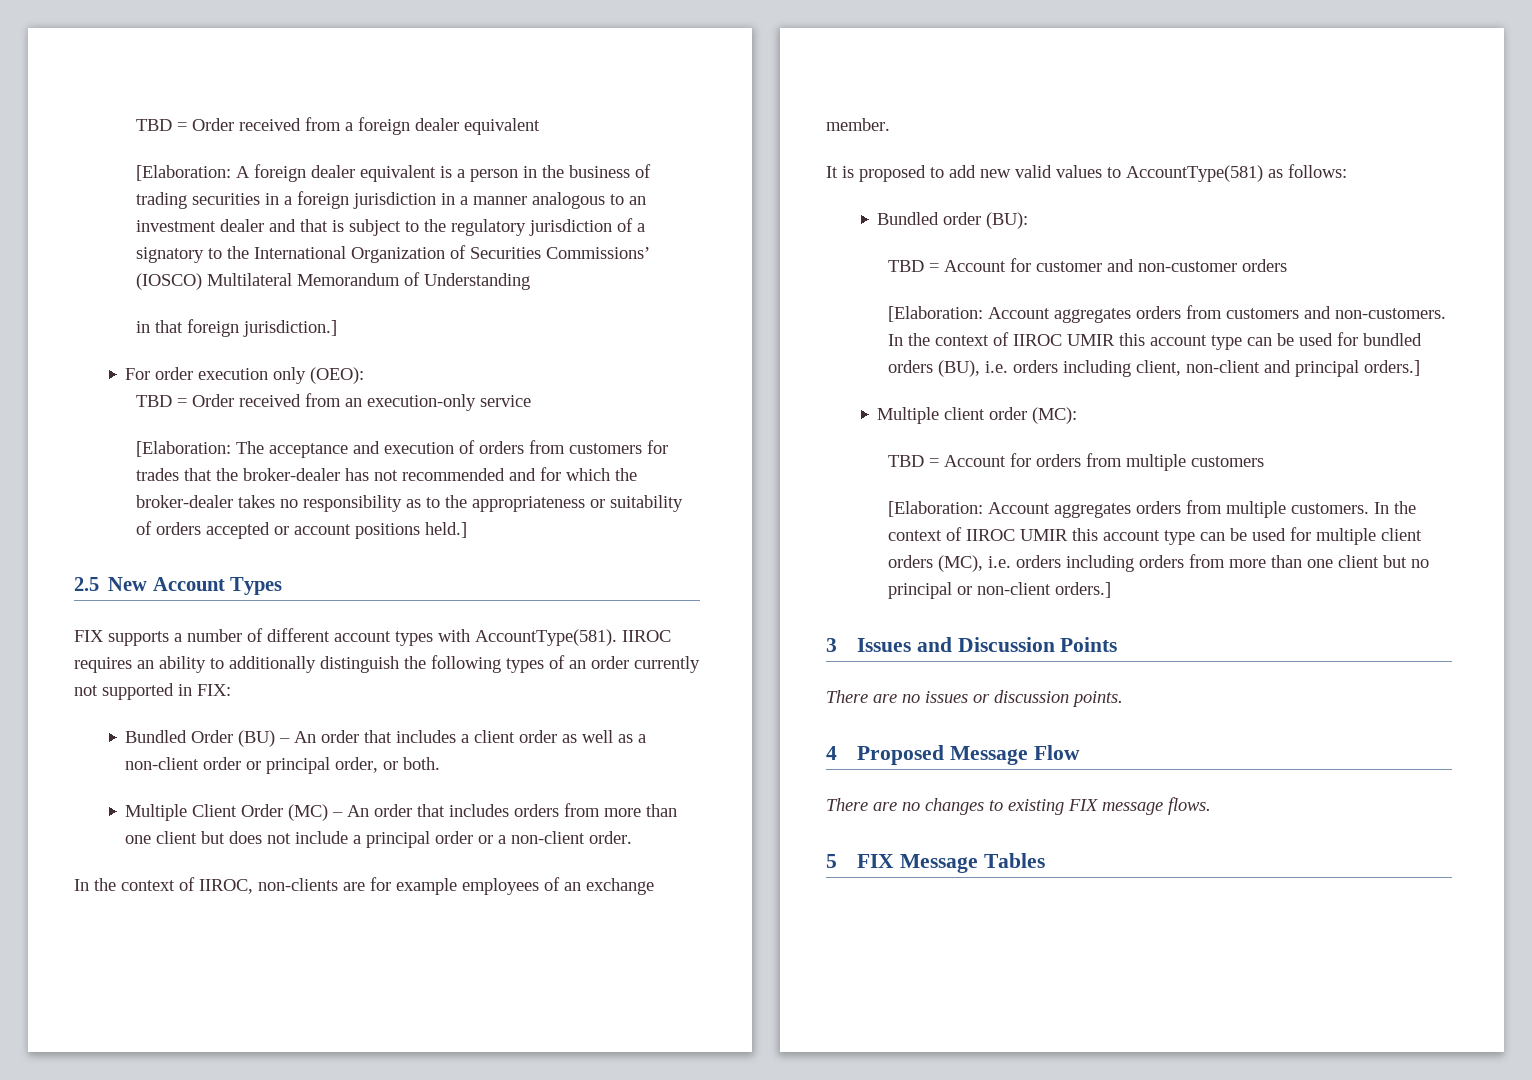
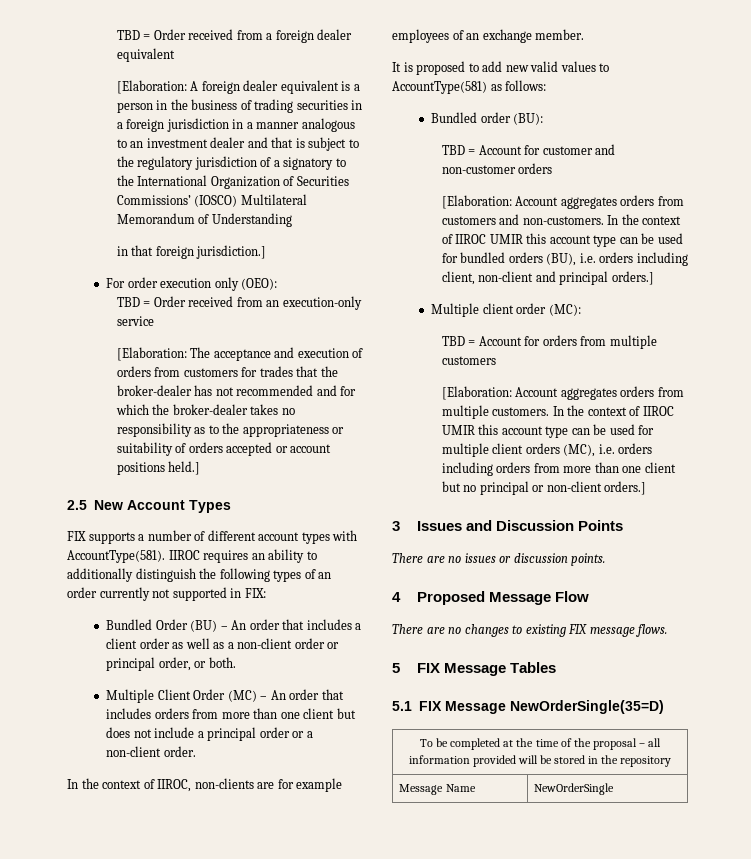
(1045, 860) none -> [392,700,664,714] [419,738,662,750] [408,755,672,767] [399,784,476,795] [534,783,615,795] // 5.1 FIX Message NewOrderSingle(35=D) // To be completed at the time of the proposal – all information provided will be stored in the repository // Message Name | NewOrderSingle

